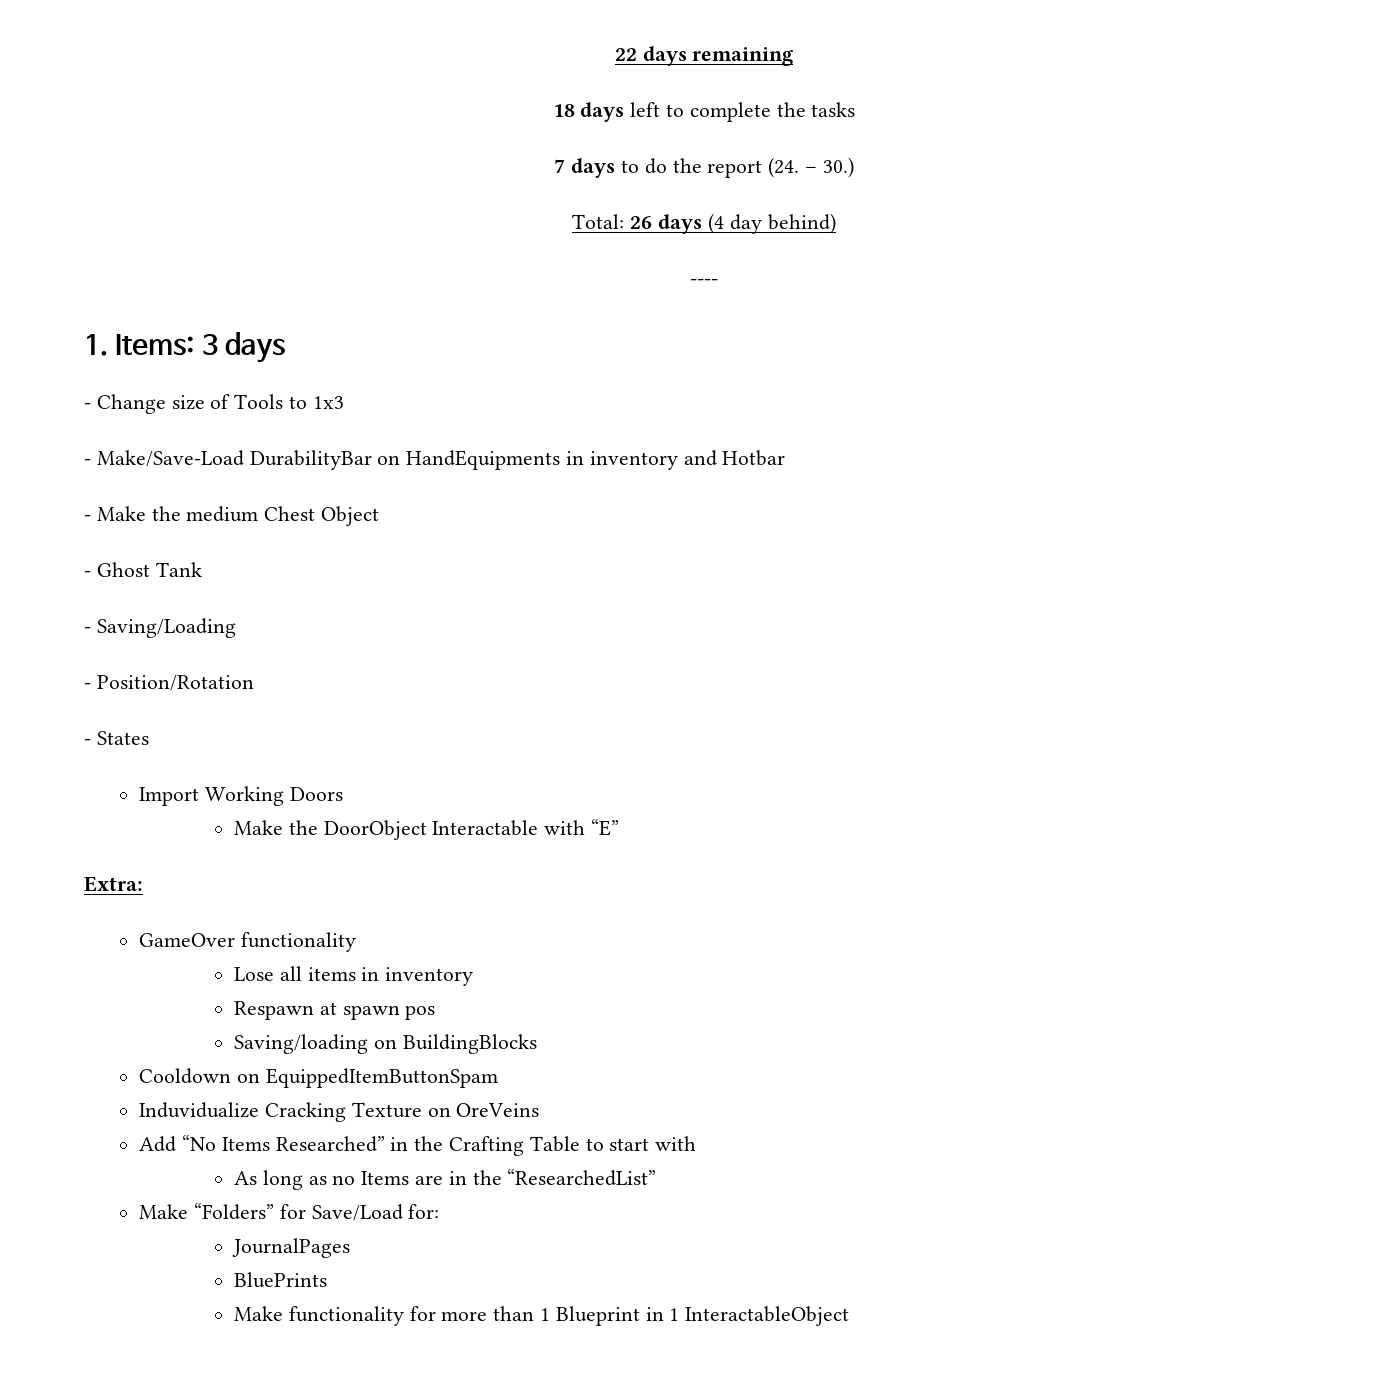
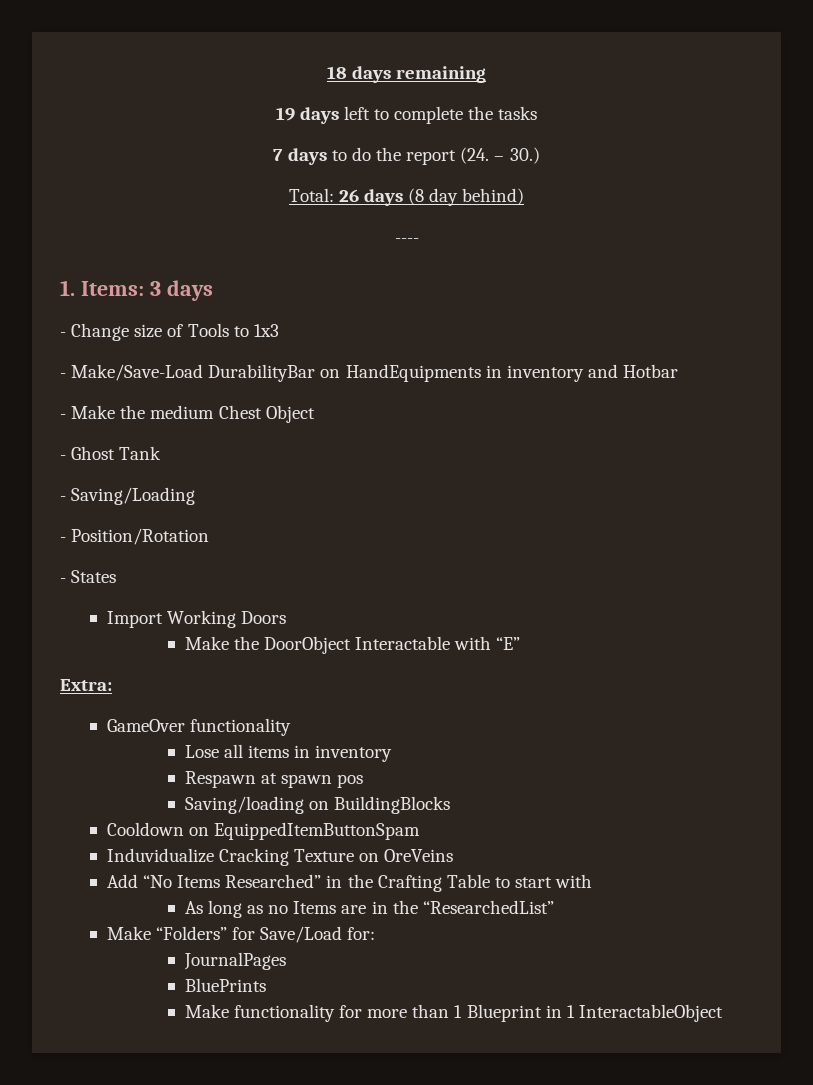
[614,48,637,61] 22 -> [326,66,347,79] 18
[552,104,575,117] 18 -> [275,107,295,121] 19
[707,213,724,234] (4 -> [408,188,425,205] (8

